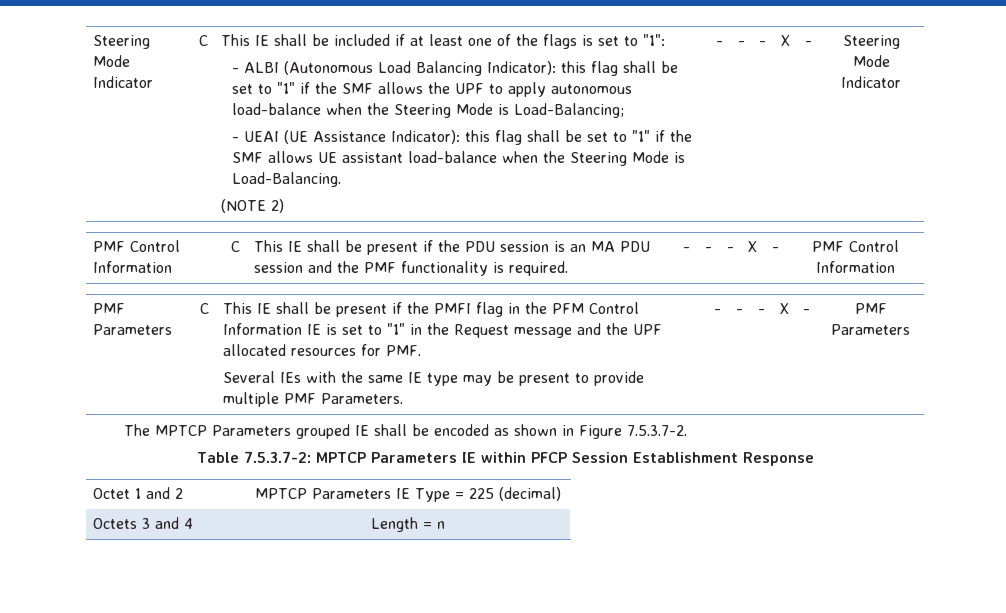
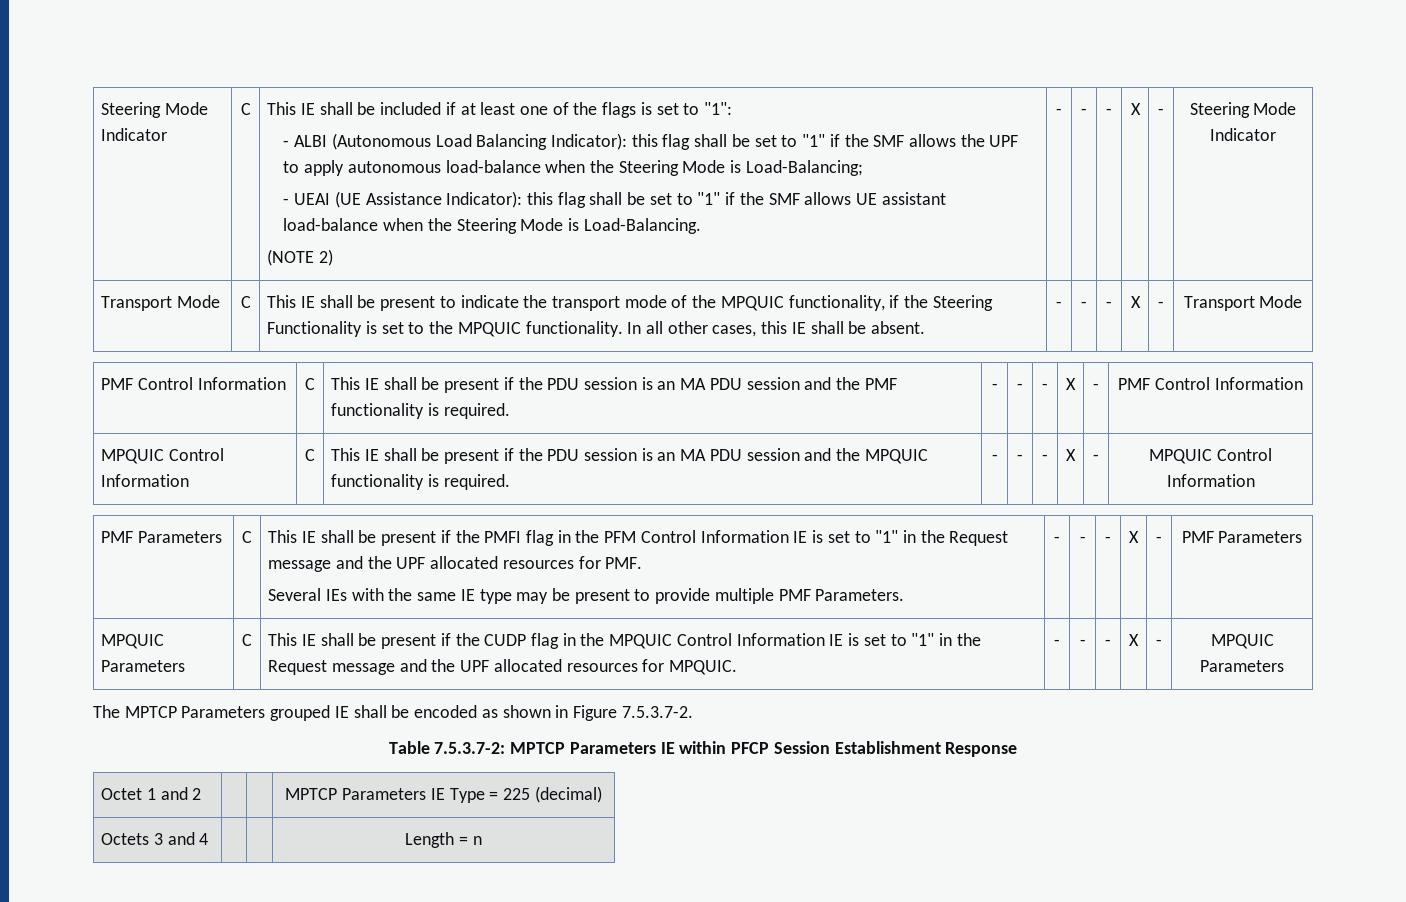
(901, 82) none -> [101,295,220,311] [240,296,251,308] [267,295,993,311] [267,321,926,337] [1056,301,1062,308] [1081,301,1087,308] [1106,301,1112,308] [1130,296,1141,308] [1158,301,1164,308] [1183,295,1303,311] // Transport Mode | C | This IE shall be present to indicate the transport mode of the MPQUIC functionality, if the Steering Functionality is set to the MPQUIC functionality. In all other cases, this IE shall be absent. | - | - | - | X | - | Transport Mode
(895, 267) none -> [101,448,224,464] [101,474,190,487] [305,449,315,461] [331,448,928,464] [331,474,510,490] [991,454,998,461] [1017,454,1023,461] [1042,454,1048,461] [1066,449,1076,461] [1093,454,1099,461] [1149,448,1272,464] [1166,474,1255,487] // MPQUIC Control Information | C | This IE shall be present if the PDU session is an MA PDU session and the MPQUIC functionality is required. | - | - | - | X | - | MPQUIC Control Information
(910, 329) none -> [101,634,165,649] [101,660,186,672] [242,634,252,646] [268,633,981,649] [268,659,737,675] [1054,639,1060,646] [1079,639,1086,646] [1105,639,1111,646] [1129,634,1139,646] [1156,639,1162,646] [1210,634,1274,649] [1200,660,1284,672] // MPQUIC Parameters | C | This IE shall be present if the CUDP flag in the MPQUIC Control Information IE is set to "1" in the Request message and the UPF allocated resources for MPQUIC. | - | - | - | X | - | MPQUIC Parameters

